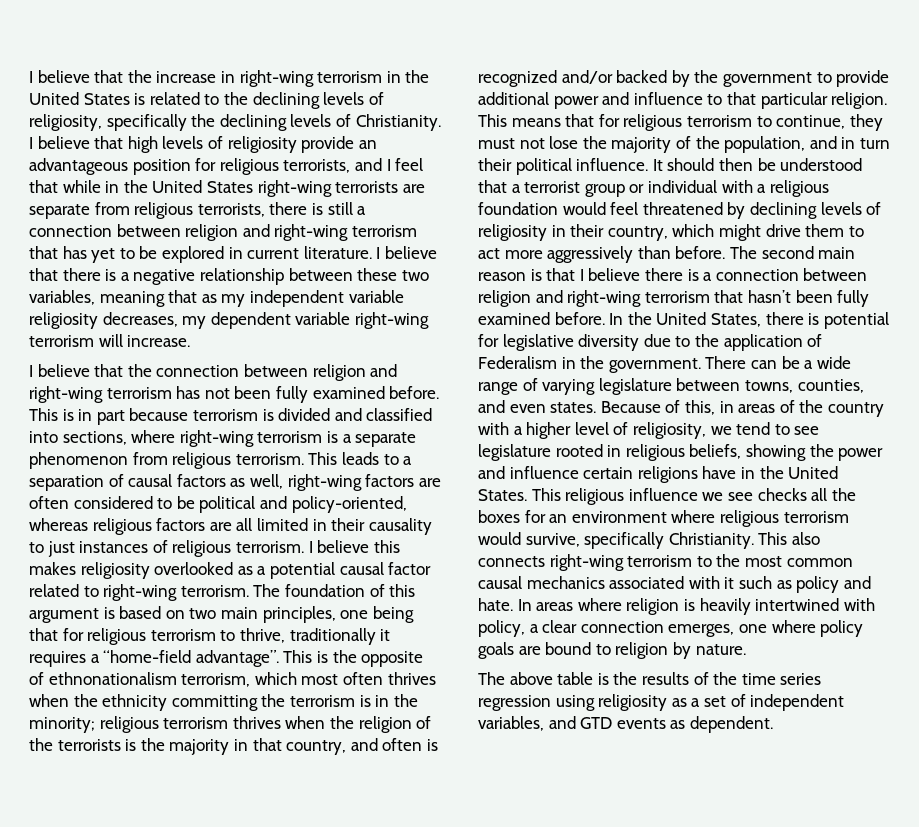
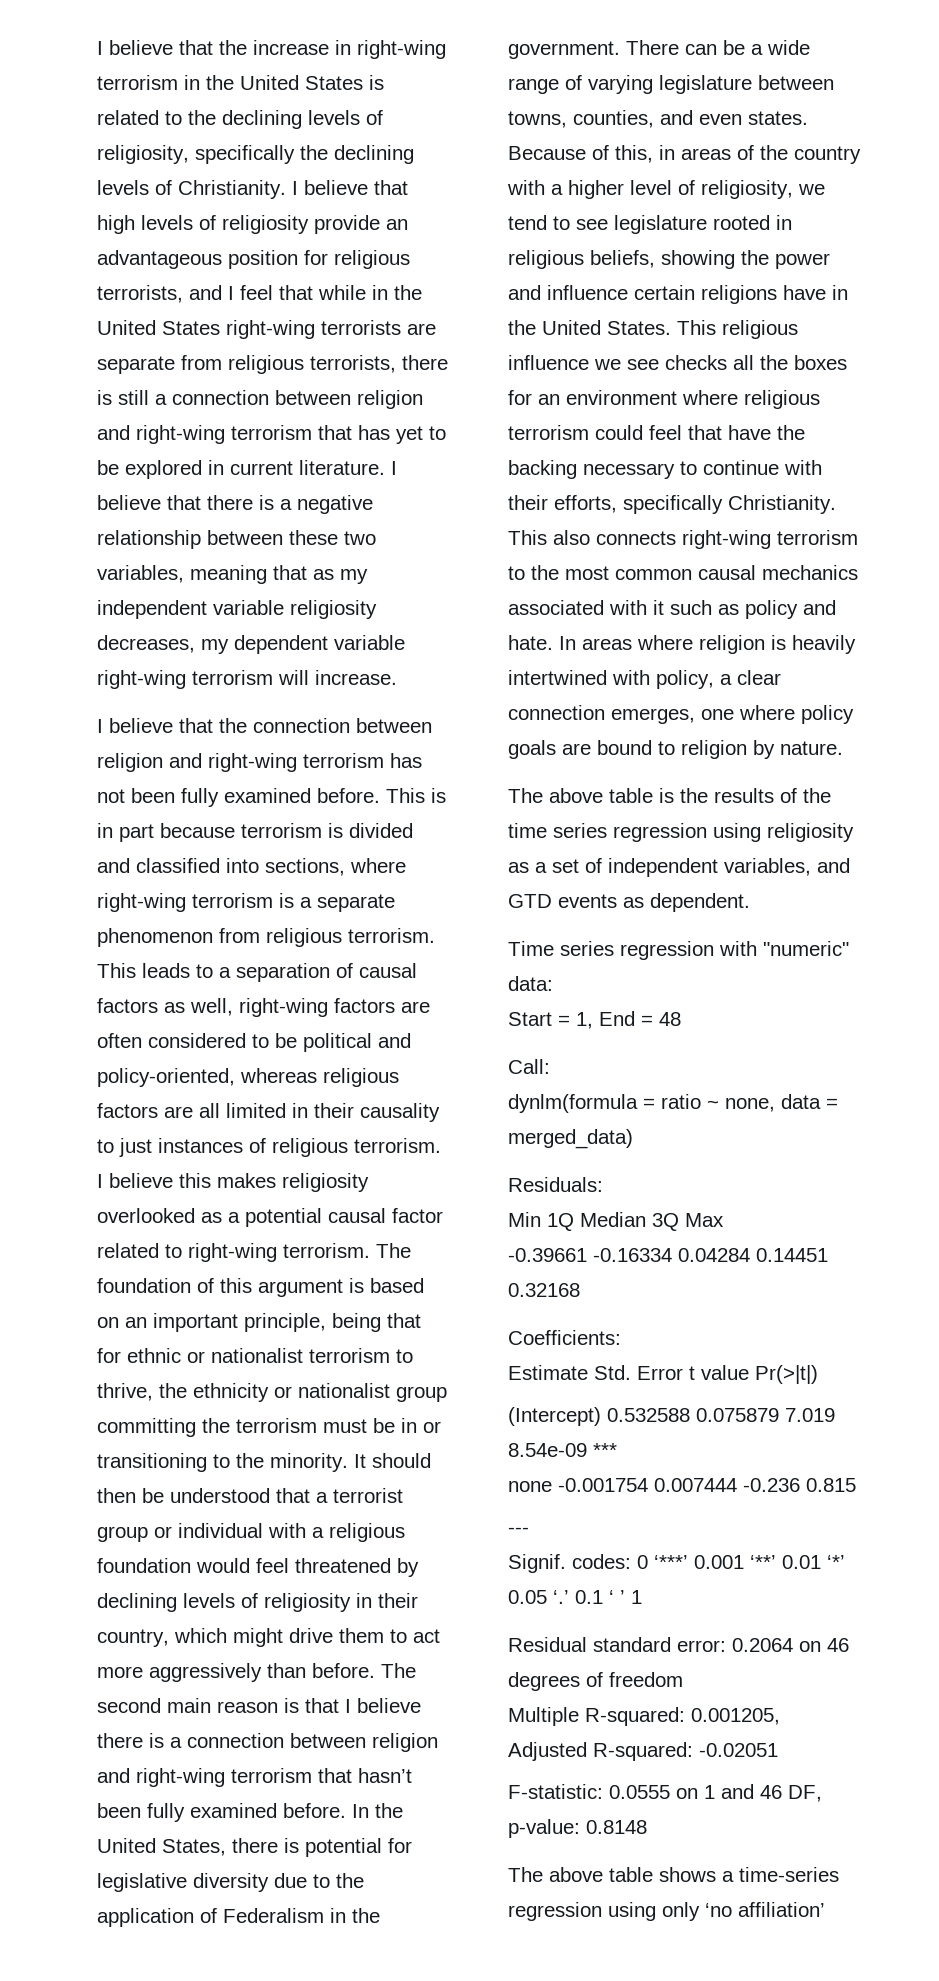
[189,606,414,623] [29,628,391,645] [29,650,424,667] [29,672,436,687] [29,694,418,711] [29,716,432,733] [29,738,438,755] [478,70,890,87] [478,92,888,109] [478,114,883,131] [478,136,890,153] [478,158,649,175] two main principles, one being that for religious terrorism to thrive, traditionally it requires a “home-field advantage”. This is the opposite of ethnonationalism terrorism, which most often thrives when the ethnicity committing the terrorism is in the minority; religious terrorism thrives when the religion of the terrorists is the majority in that country, and often is recognized and/or backed by the government to provide additional power and influence to that particular religion. This means that for religious terrorism to continue, they must not lose the majority of the population, and in turn their political influence. -> [125,1313,421,1332] [97,1348,413,1363] [97,1383,447,1402] [97,1418,441,1437] [97,1453,348,1472] an important principle, being that for ethnic or nationalist terrorism to thrive, the ethnicity or nationalist group committing the terrorism must be in or transitioning to the minority.
[478,532,580,547] would survive, -> [595,425,805,440] [508,460,822,479] [508,495,617,513] could feel that have the backing necessary to continue with their efforts,
(773, 724) none -> [508,941,849,960] [508,976,553,991] [508,1011,681,1029] [508,1059,550,1074] [508,1094,838,1113] [508,1129,633,1149] [508,1177,603,1192] [508,1212,724,1231] [508,1248,828,1262] [508,1283,580,1297] [508,1330,621,1345] [508,1365,818,1384] [508,1407,835,1426] [508,1443,617,1457] [508,1478,856,1492] [508,1527,529,1534] [508,1554,845,1573] [508,1590,642,1604] [508,1637,849,1652] [508,1672,683,1691] [508,1707,780,1726] [508,1742,778,1761] [508,1784,822,1802] [508,1819,647,1838] [508,1867,839,1882] [508,1902,825,1921] // Time series regression with "numeric" data: // Start = 1, End = 48 // Call: // dynlm(formula = ratio ~ none, data = merged_data) // Residuals: // Min 1Q Median 3Q Max // -0.39661 -0.16334 0.04284 0.14451 0.32168 // Coefficients: // Estimate Std. Error t value Pr(>|t|) // (Intercept) 0.532588 0.075879 7.019 8.54e-09 *** // none -0.001754 0.007444 -0.236 0.815 // --- // Signif. codes: 0 ‘***’ 0.001 ‘**’ 0.01 ‘*’ 0.05 ‘.’ 0.1 ‘ ’ 1 // Residual standard error: 0.2064 on 46 degrees of freedom // Multiple R-squared: 0.001205, Adjusted R-squared: -0.02051 // F-statistic: 0.0555 on 1 and 46 DF, p-value: 0.8148 // The above table shows a time-series regression using only ‘no affiliation’

